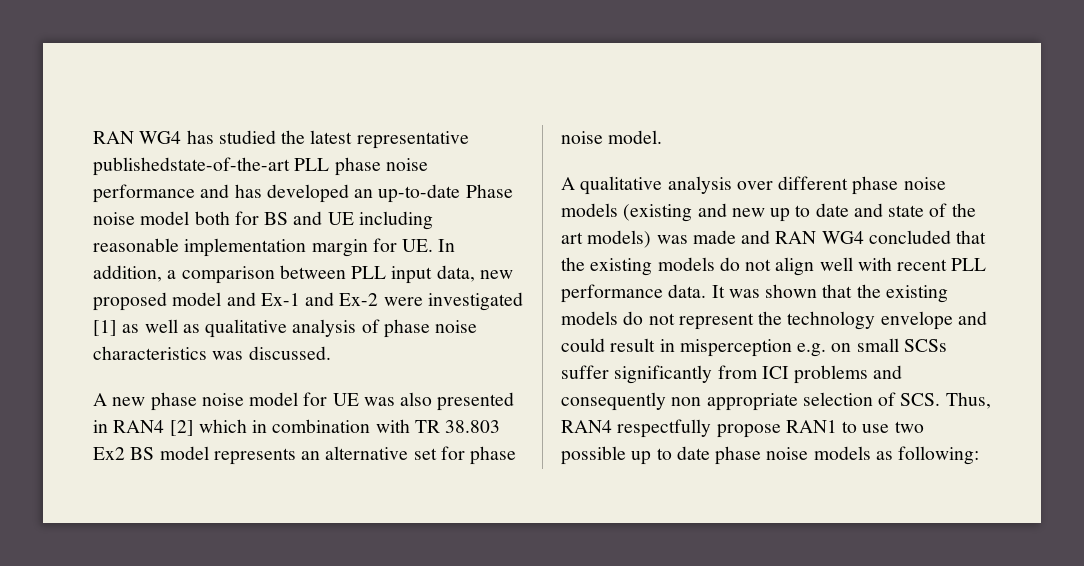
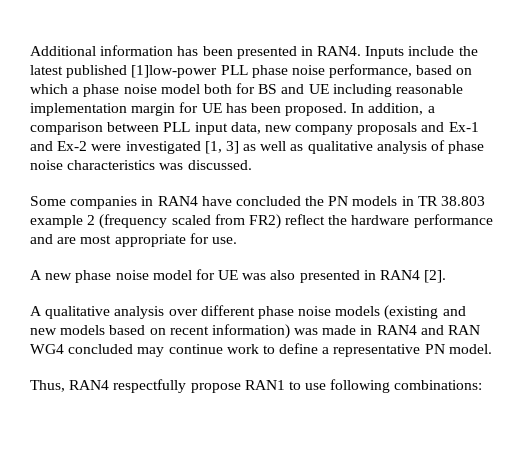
[93,130,469,149] [93,157,428,176] [93,184,513,203] RAN WG4 has studied the latest representative publishedstate-of-the-art PLL phase noise performance and has developed an up-to-date Phase -> [30,45,478,59] [30,64,473,78] [30,84,120,97] Additional information has been presented in RAN4. Inputs include the latest published [1]low-power PLL phase noise performance, based on which a phase
[402,239,434,252] UE. -> [201,103,348,116] UE has been proposed.
[93,292,222,311] proposed model -> [295,122,418,135] company proposals
[93,320,117,336] [1] -> [204,141,239,154] [1, 3]
(331, 353) none -> [30,196,486,209] [30,214,493,229] [30,233,237,247] // Some companies in RAN4 have concluded the PN models in TR 38.803 example 2 (frequency scaled from FR2) reflect the hardware performance and are most appropriate for use.
[169,419,501,436] [93,446,517,465] [561,130,663,144] [2] which in combination with TR 38.803 Ex2 BS model represents an alternative set for phase noise model. -> [424,270,447,283] [2].
[770,203,976,222] [561,230,987,248] [561,257,987,276] [561,284,948,303] [561,311,987,330] [561,338,947,357] [561,365,903,384] [561,392,941,411] up to date and state of the art models) was made and RAN WG4 concluded that the existing models do not align well with recent PLL performance data. It was shown that the existing models do not represent the technology envelope and could result in misperception e.g. on small SCSs suffer significantly from ICI problems and consequently non appropriate selection of SCS. -> [60,324,481,339] [30,343,492,357] models based on recent information) was made in RAN4 and RAN WG4 concluded may continue work to define a representative PN model. //
[894,421,924,433] [561,446,980,465] two possible up to date phase noise models as following: -> [330,379,483,393] following combinations:

